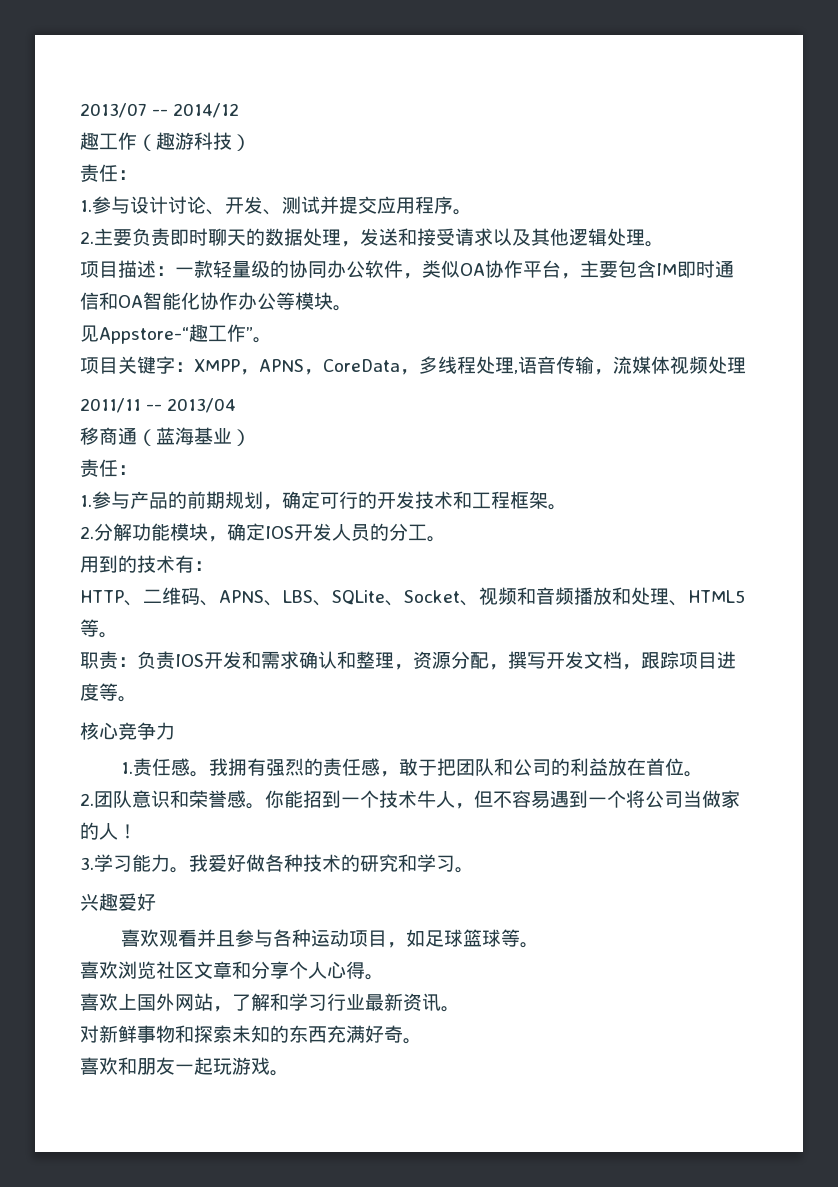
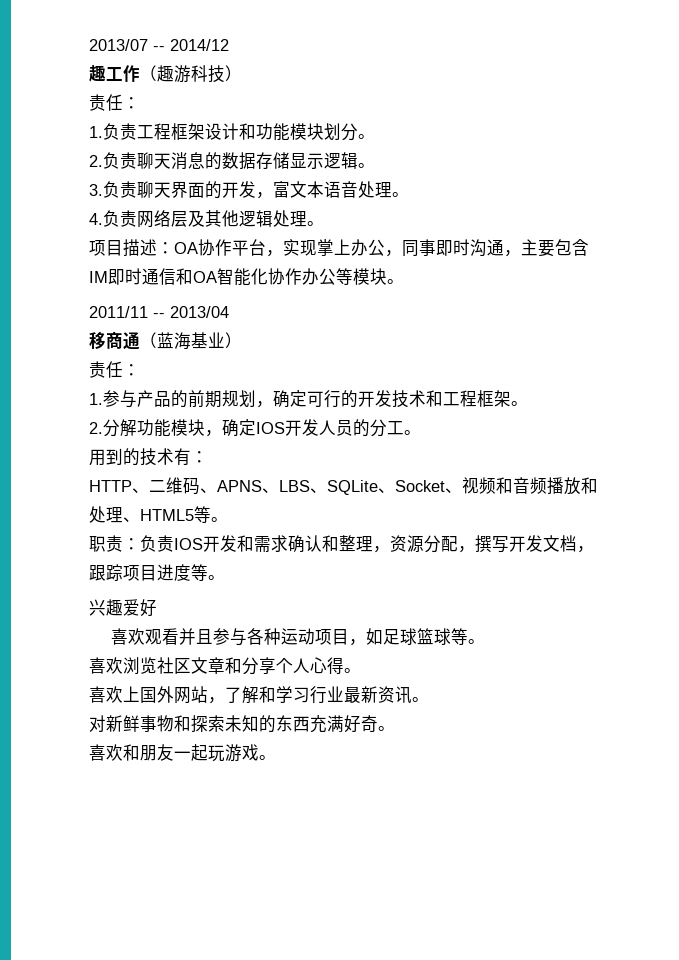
[92,196,472,215] [80,228,512,247] 参与设计讨论、开发、测试并提交应用程序。 // 2.主要负责即时聊天的数据处理，发送和接受请求以 -> [103,123,375,141] [89,152,375,170] [89,181,409,199] [89,210,188,228] 负责工程框架设计和功能模块划分。 // 2.负责聊天消息的数据存储显示逻辑。 // 3.负责聊天界面的开发，富文本语音处理。 // 4.负责网络层
[175,260,561,279] 一款轻量级的协同办公软件，类似OA协作平台 -> [174,239,504,257] OA协作平台，实现掌上办公，同事即时沟通
[80,324,272,344] [80,356,746,375] // 见Appstore-“趣工作”。 // 项目关键字：XMPP，APNS，CoreData，多线程处理,语音传输，流媒体视频处理 -> (404, 281) none
[80,722,175,740] [120,758,703,777] [80,790,740,809] [80,822,137,840] [80,854,474,873] // 核心竞争力 // 1.责任感。我拥有强烈的责任感，敢于把团队和公司的利益放在首位。 // 2.团队意识和荣誉感。你能招到一个技术牛人，但不容易遇到一个将公司当做家的人！ // 3.学习能力。我爱好做各种技术的研究和学习。 -> (225, 577) none

